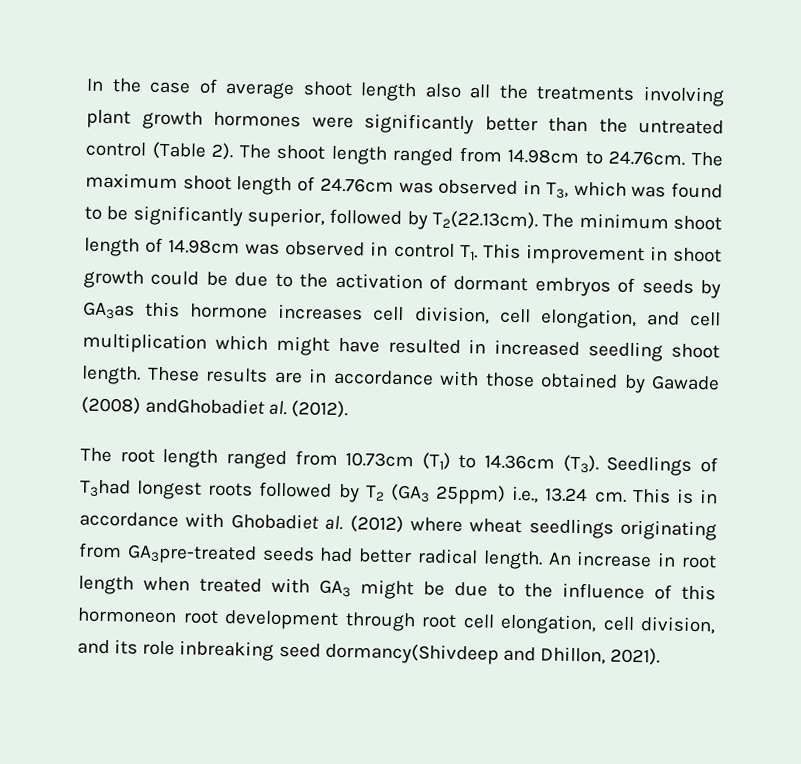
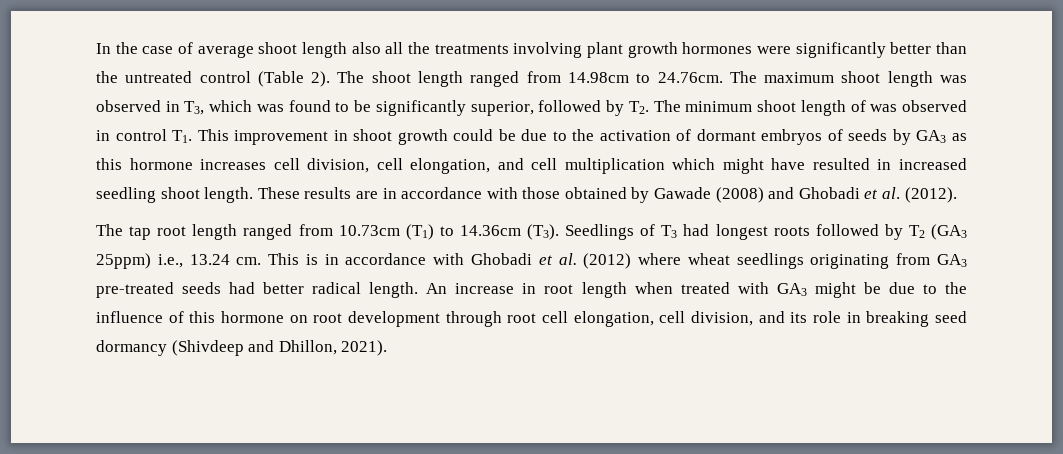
[297,176,394,193] of 24.76cm -> (933, 79) none
[432,210,538,230] T2(22.13cm). -> [628,101,649,114] T2.
[168,239,241,255] 14.98cm -> (866, 106) none
[83,301,135,320] GA3as -> [916,130,967,143] GA3 as
[145,397,266,415] andGhobadiet -> [768,187,879,199] and Ghobadi et
(112, 455) none -> [129,226,152,240] tap
[80,479,131,498] T3had -> [661,224,710,238] T3 had
[230,513,319,530] Ghobadiet -> [470,253,553,265] Ghobadi et
[126,544,257,565] GA3pre-treated -> [937,254,968,267] [96,282,174,298] GA3 pre-treated
[77,607,177,624] hormoneon -> [221,311,308,323] hormone on
[179,640,499,665] inbreaking seed dormancy(Shivdeep -> [846,311,967,327] [96,340,244,356] in breaking seed dormancy (Shivdeep

